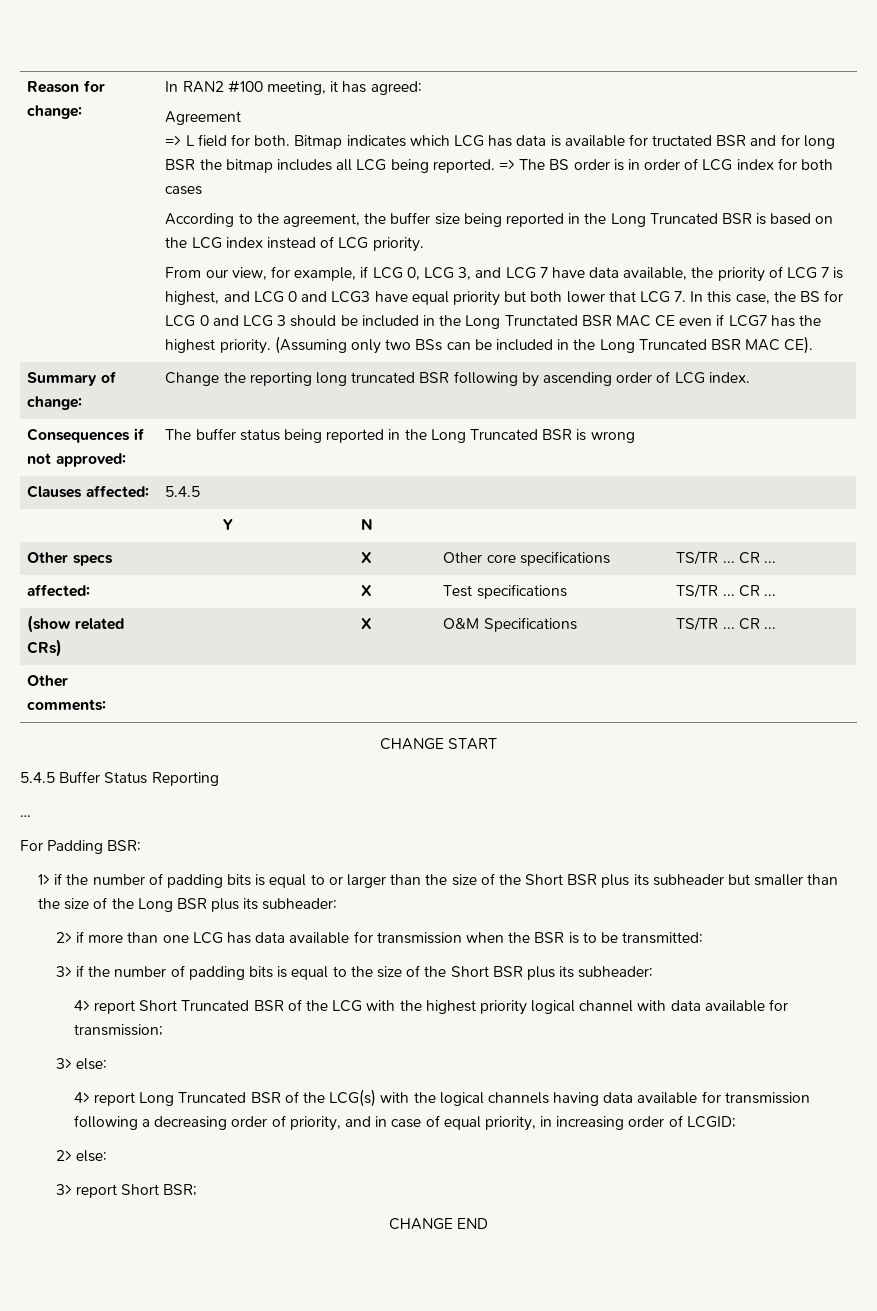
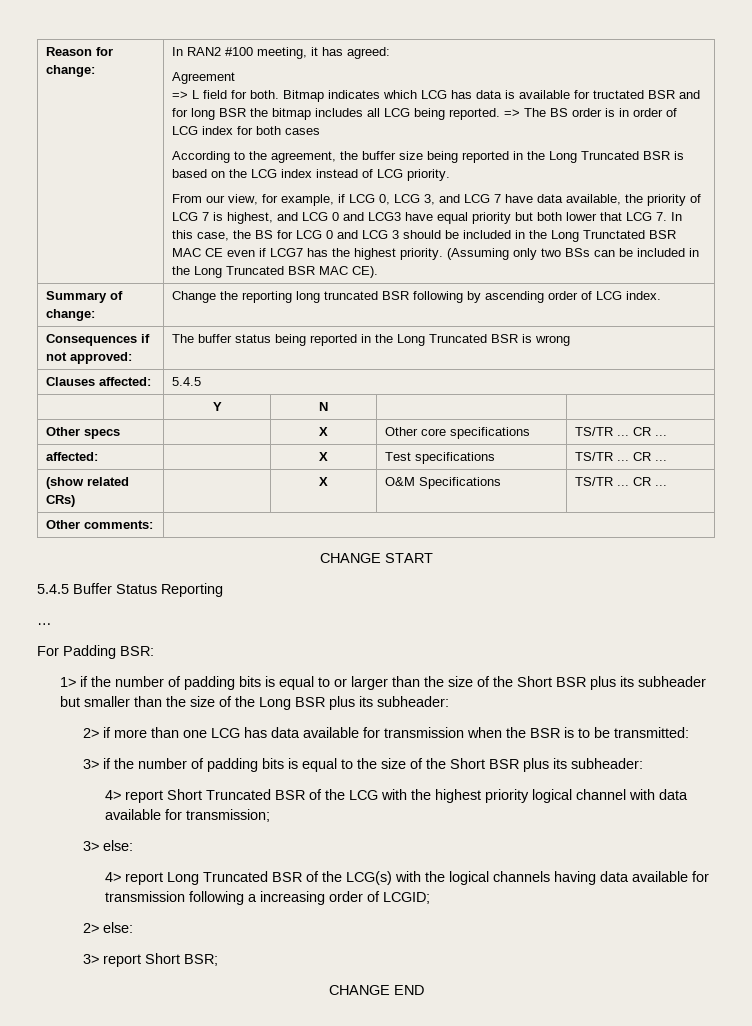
[154,1115,553,1131] decreasing order of priority, and in case of equal priority, in -> (258, 898) none

